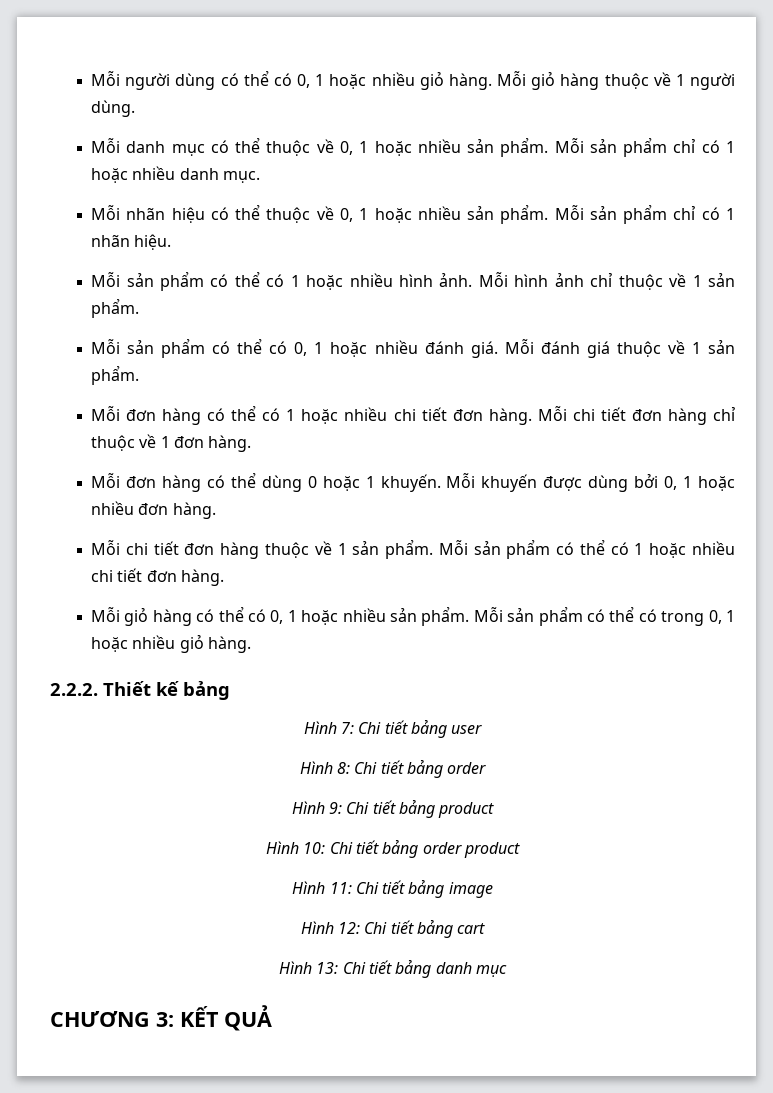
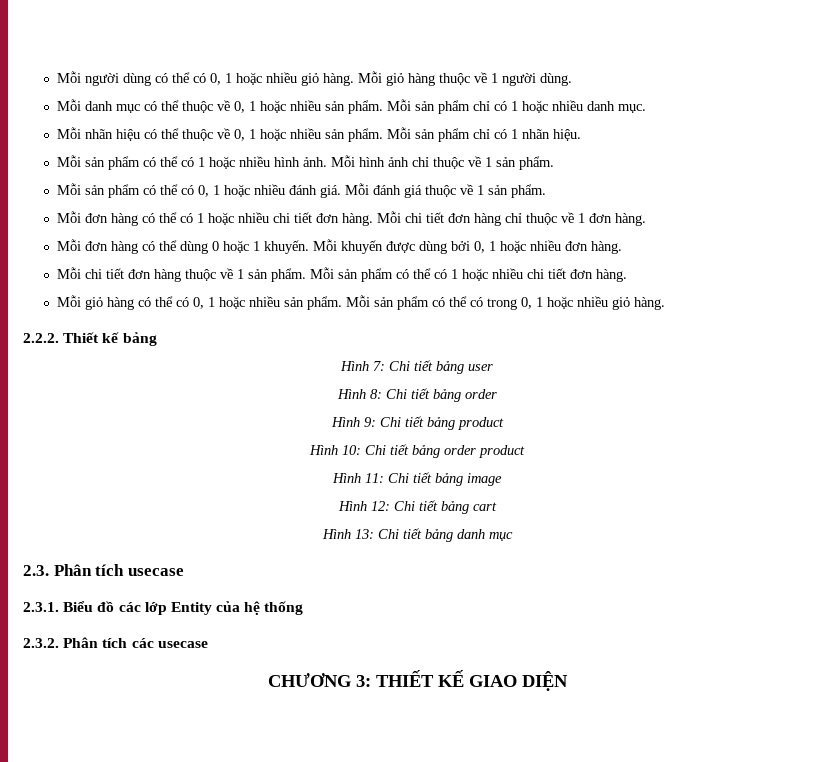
[50,1005,272,1031] CHƯƠNG 3: KẾT QUẢ -> [23,564,184,576] [23,601,304,615] [23,637,208,648] [267,670,568,691] 2.3. Phân tích usecase // 2.3.1. Biểu đồ các lớp Entity của hệ thống // 2.3.2. Phân tích các usecase // CHƯƠNG 3: THIẾT KẾ GIAO DIỆN

